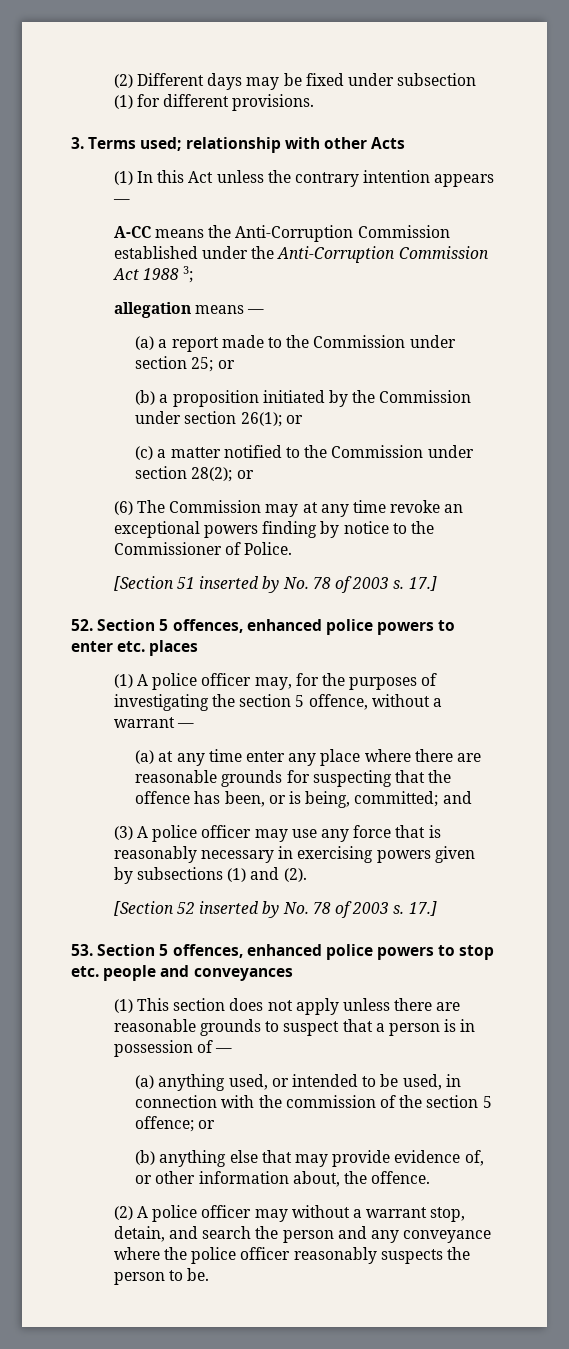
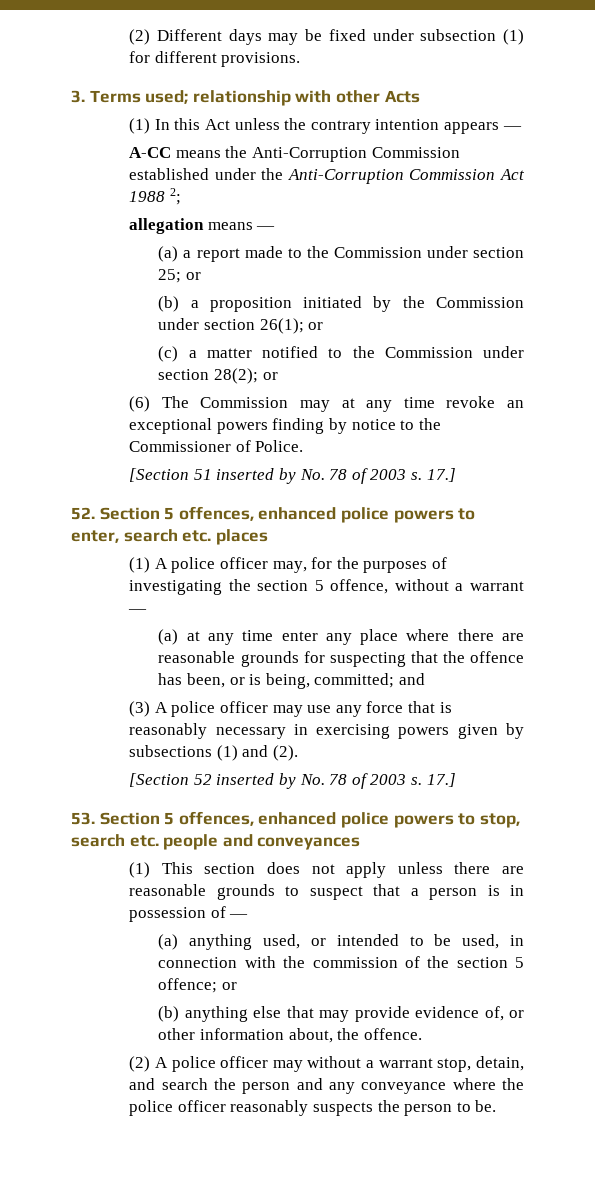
[183,266,194,283] 3; -> [169,188,181,205] 2;
[71,641,113,652] enter -> [71,529,178,543] enter, search
[459,945,495,960] stop -> [479,813,520,828] [71,834,125,847] stop, search

